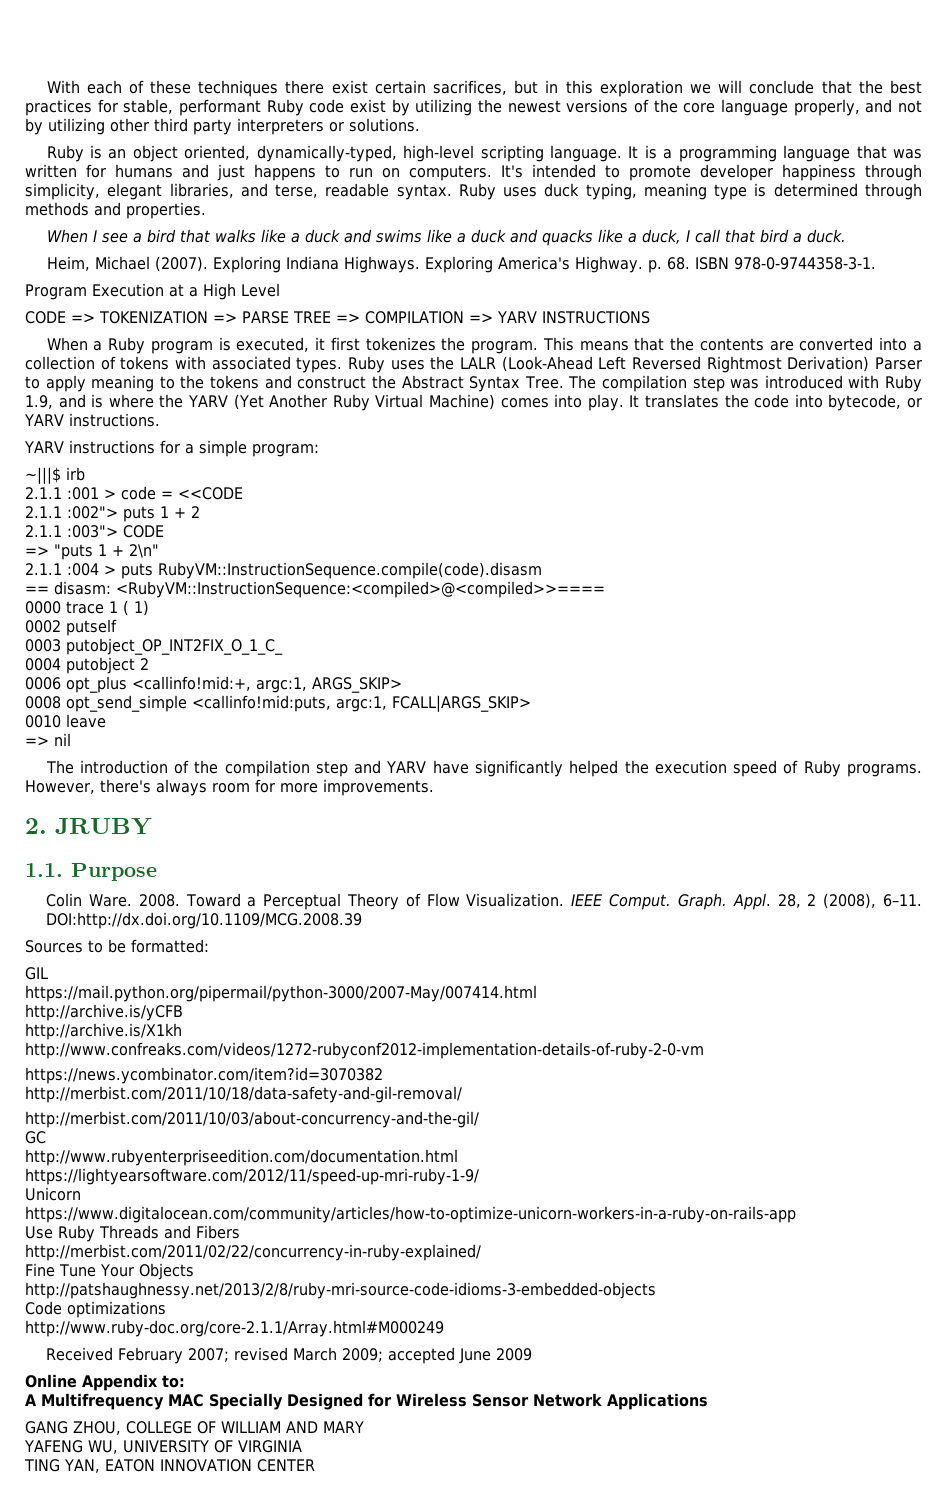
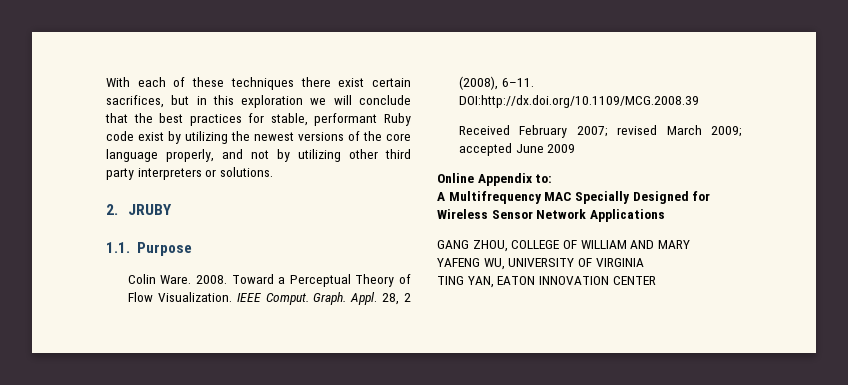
[46,145,923,162] [25,164,922,181] [25,183,922,200] [25,202,206,219] [46,229,846,246] [46,256,876,273] [25,283,280,300] [25,311,650,324] [46,337,922,354] [25,356,922,373] [25,375,922,392] [25,394,922,411] [24,413,160,427] [24,440,319,457] [25,467,85,484] [25,486,243,500] [25,506,200,522] [25,525,164,538] [25,544,159,560] [25,562,542,579] [25,581,605,598] [25,600,149,616] [25,619,117,636] [25,638,283,655] [25,657,149,674] [25,676,402,693] [25,695,531,712] [25,714,106,728] [25,733,71,746] [45,760,922,777] [25,779,434,796] // Ruby is an object oriented, dynamically-typed, high-level scripting language. It is a programming language that was written for humans and just happens to run on computers. It's intended to promote developer happiness through simplicity, elegant libraries, and terse, readable syntax. Ruby uses duck typing, meaning type is determined through methods and properties. // When I see a bird that walks like a duck and swims like a duck and quacks like a duck, I call that bird a duck. // Heim, Michael (2007). Exploring Indiana Highways. Exploring America's Highway. p. 68. ISBN 978-0-9744358-3-1. // Program Execution at a High Level // CODE => TOKENIZATION => PARSE TREE => COMPILATION => YARV INSTRUCTIONS // When a Ruby program is executed, it first tokenizes the program. This means that the contents are converted into a collection of tokens with associated types. Ruby uses the LALR (Look-Ahead Left Reversed Rightmost Derivation) Parser to apply meaning to the tokens and construct the Abstract Syntax Tree. The compilation step was introduced with Ruby 1.9, and is where the YARV (Yet Another Ruby Virtual Machine) comes into play. It translates the code into bytecode, or YARV instructions. // YARV instructions for a simple program: // ~|||$ irb // 2.1.1 :001 > code = <<CODE // 2.1.1 :002"> puts 1 + 2 // 2.1.1 :003"> CODE // => "puts 1 + 2\n" // 2.1.1 :004 > puts RubyVM::InstructionSequence.compile(code).disasm // == disasm: <RubyVM::InstructionSequence:<compiled>@<compiled>>==== // 0000 trace 1 ( 1) // 0002 putself // 0003 putobject_OP_INT2FIX_O_1_C_ // 0004 putobject 2 // 0006 opt_plus <callinfo!mid:+, argc:1, ARGS_SKIP> // 0008 opt_send_simple <callinfo!mid:puts, argc:1, FCALL|ARGS_SKIP> // 0010 leave // => nil // The introduction of the compilation step and YARV have significantly helped the execution speed of Ruby programs. However, there's always room for more improvements. -> (273, 172) none
[25,939,209,953] [25,967,48,980] [25,985,537,1002] [25,1004,183,1021] [25,1023,182,1040] [25,1042,704,1059] [25,1067,383,1084] [25,1086,462,1103] [25,1111,479,1128] [25,1131,46,1144] [25,1149,458,1166] [25,1168,479,1185] [25,1187,81,1201] [25,1206,796,1223] [25,1225,240,1242] [25,1244,481,1261] [25,1263,194,1280] [25,1282,656,1299] [25,1301,166,1318] [25,1320,444,1337] // Sources to be formatted: // GIL // https://mail.python.org/pipermail/python-3000/2007-May/007414.html // http://archive.is/yCFB // http://archive.is/X1kh // http://www.confreaks.com/videos/1272-rubyconf2012-implementation-details-of-ruby-2-0-vm // https://news.ycombinator.com/item?id=3070382 // http://merbist.com/2011/10/18/data-safety-and-gil-removal/ // http://merbist.com/2011/10/03/about-concurrency-and-the-gil/ // GC // http://www.rubyenterpriseedition.com/documentation.html // https://lightyearsoftware.com/2012/11/speed-up-mri-ruby-1-9/ // Unicorn // https://www.digitalocean.com/community/articles/how-to-optimize-unicorn-workers-in-a-ruby-on-rails-app // Use Ruby Threads and Fibers // http://merbist.com/2011/02/22/concurrency-in-ruby-explained/ // Fine Tune Your Objects // http://patshaughnessy.net/2013/2/8/ruby-mri-source-code-idioms-3-embedded-objects // Code optimizations // http://www.ruby-doc.org/core-2.1.1/Array.html#M000249 -> (699, 101) none

